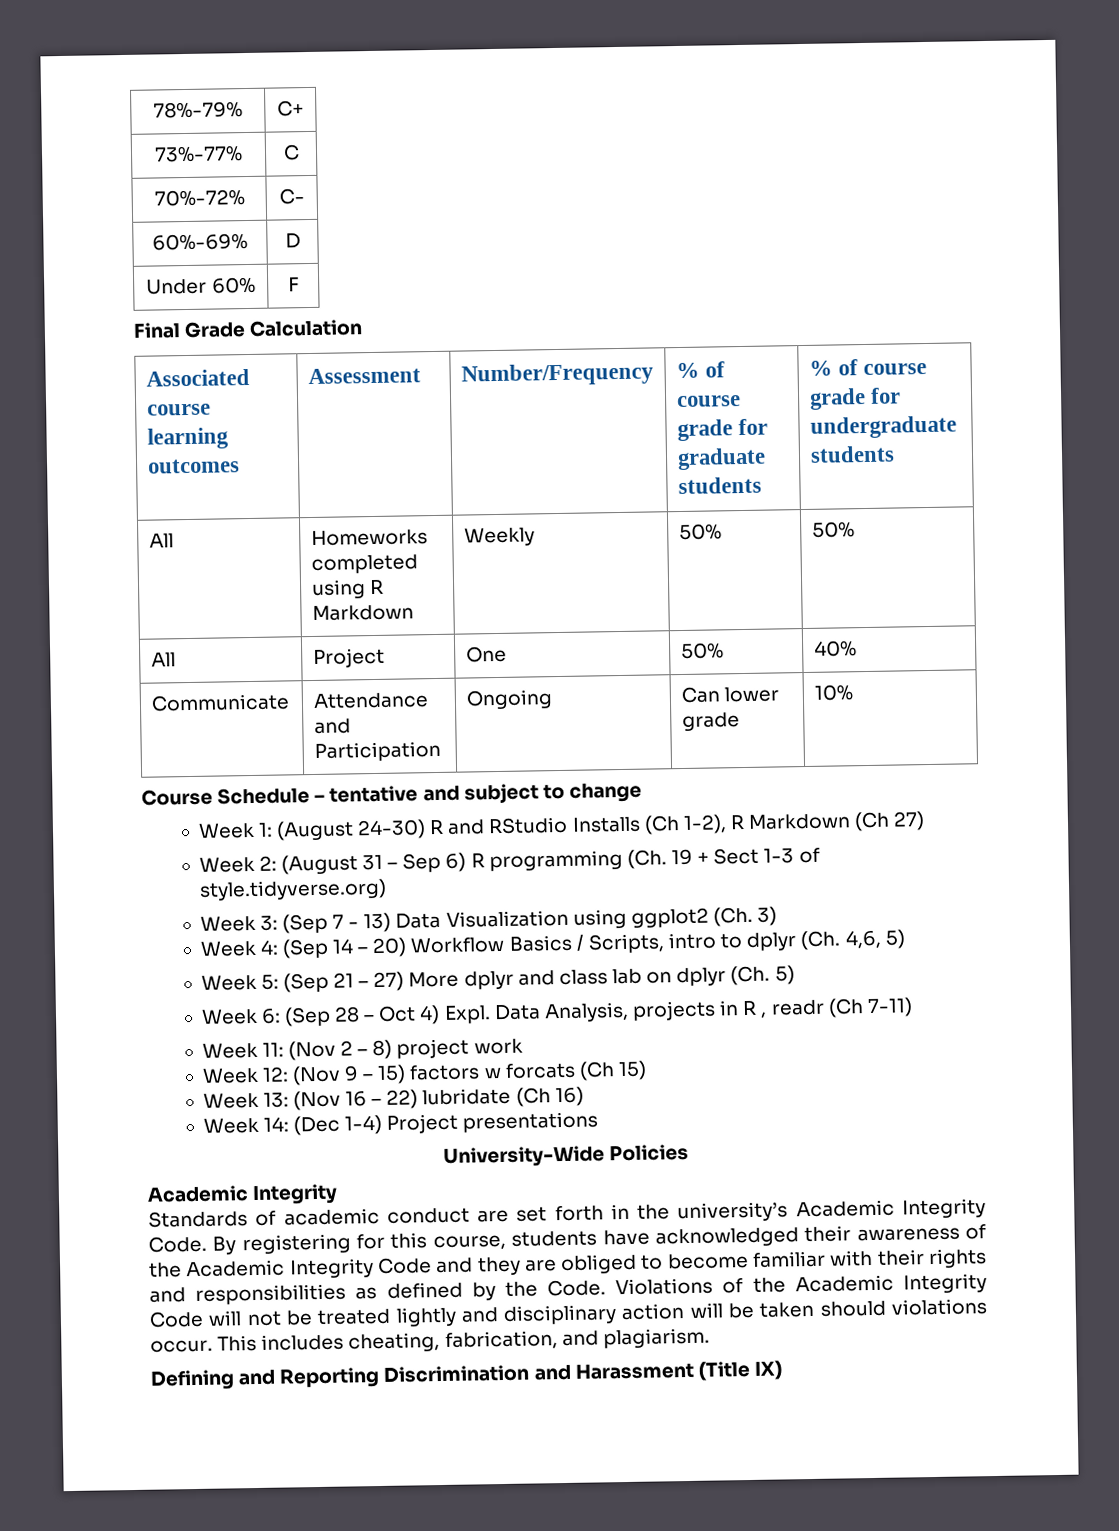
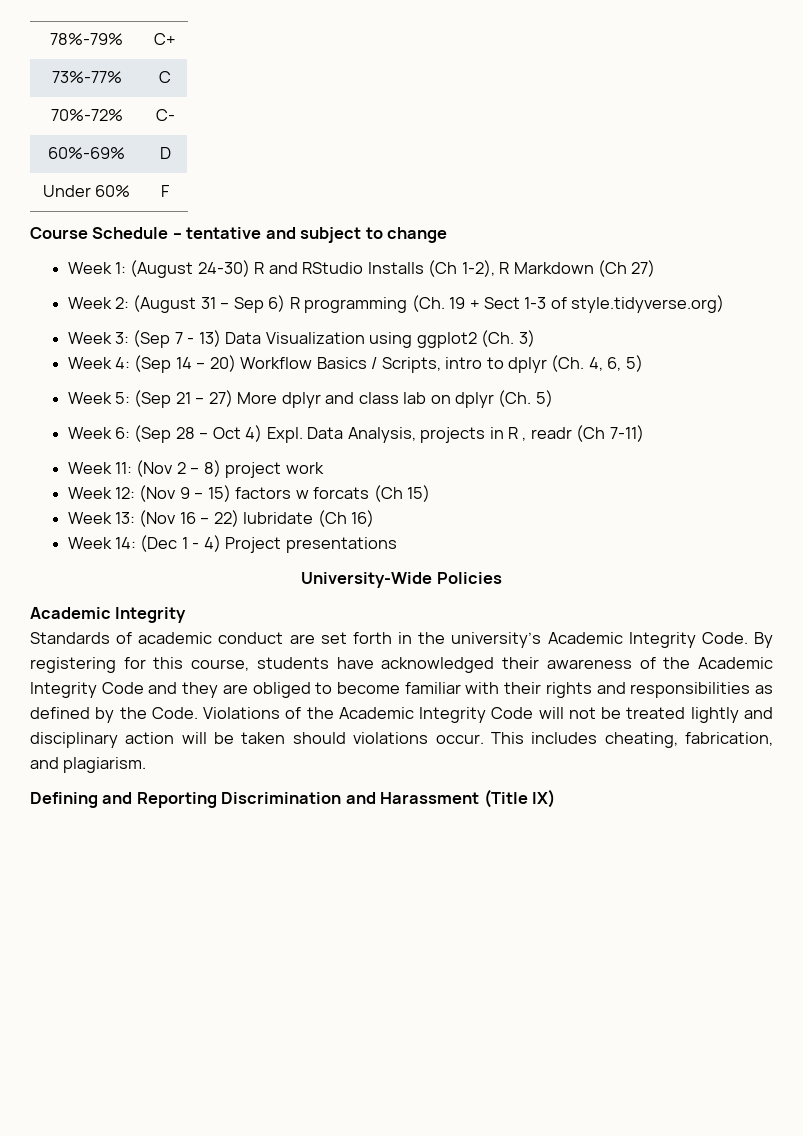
[133,319,363,339] [145,368,250,387] [146,403,211,416] [146,427,229,450] [146,458,240,474] [307,367,421,385] [460,362,654,387] [675,361,725,379] [676,395,741,408] [676,418,768,442] [676,447,766,471] [677,476,762,495] [808,359,928,376] [808,387,901,410] [809,415,957,439] [809,445,895,463] [148,533,174,548] [310,529,428,547] [310,554,418,575] [310,579,384,600] [311,604,414,622] [463,527,535,547] [678,523,722,541] [811,521,855,538] [150,652,176,667] [312,647,385,668] [465,645,507,663] [680,642,724,660] [813,640,857,657] [150,693,290,712] [312,692,429,709] [313,718,351,734] [313,740,441,762] [465,689,553,710] [680,686,779,704] [681,712,740,732] [813,684,853,701] // Final Grade Calculation // Associated course learning outcomes | Assessment | Number/Frequency | % of course grade for graduate students | % of course grade for undergraduate students // All | Homeworks completed using R Markdown | Weekly | 50% | 50% // All | Project | One | 50% | 40% // Communicate | Attendance and Participation | Ongoing | Can lower grade | 10% -> (169, 191) none
[844,929,882,949] 4,6, -> [588,357,622,371] 4, 6,
[344,1114,383,1135] 1-4) -> [181,535,221,552] 1 - 4)

